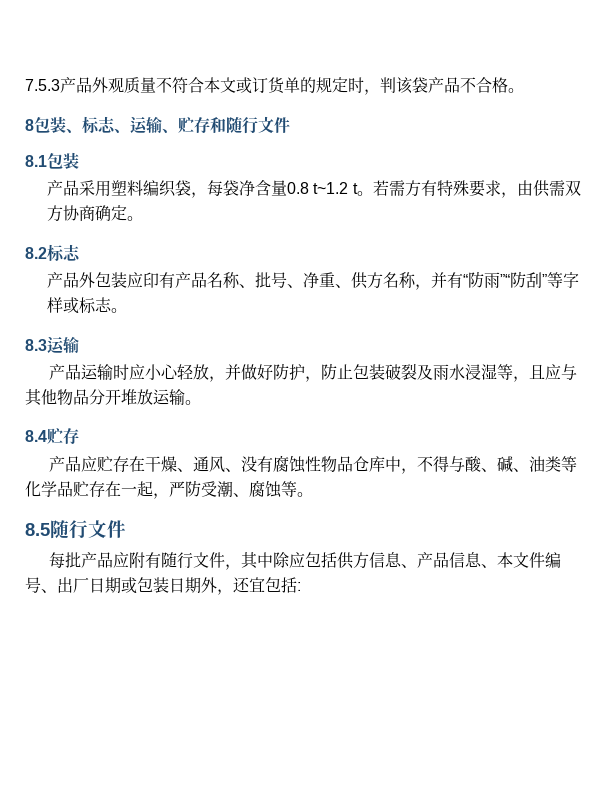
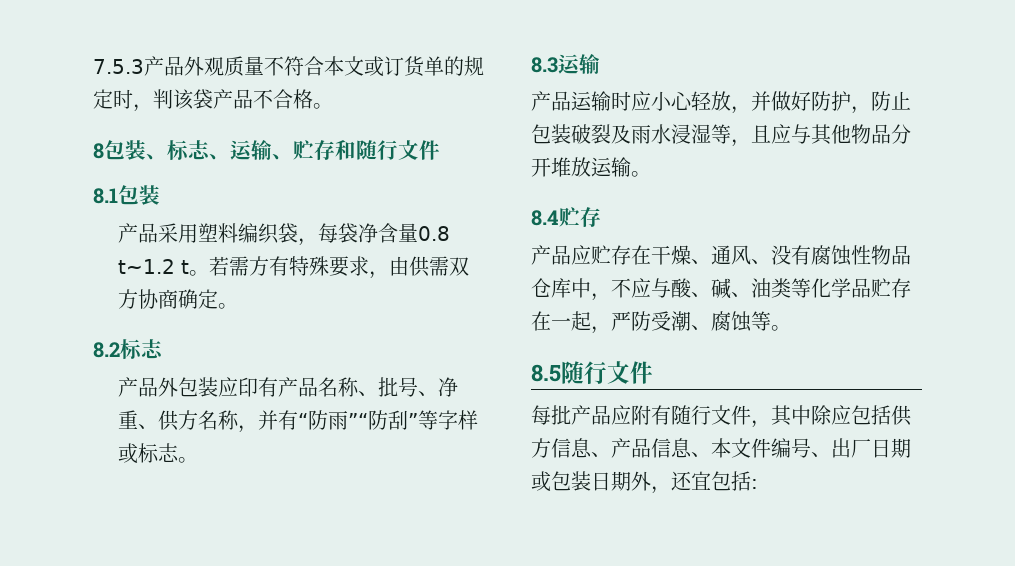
[433,456,450,472] 得 -> [631,278,651,298] 应

